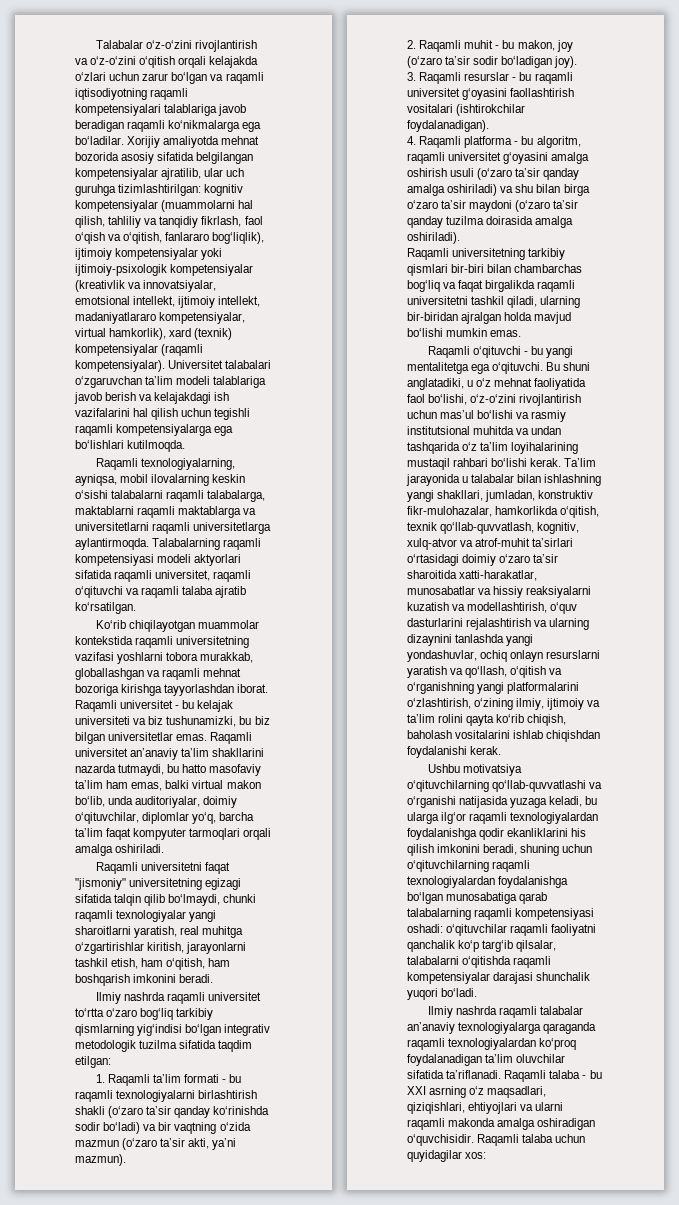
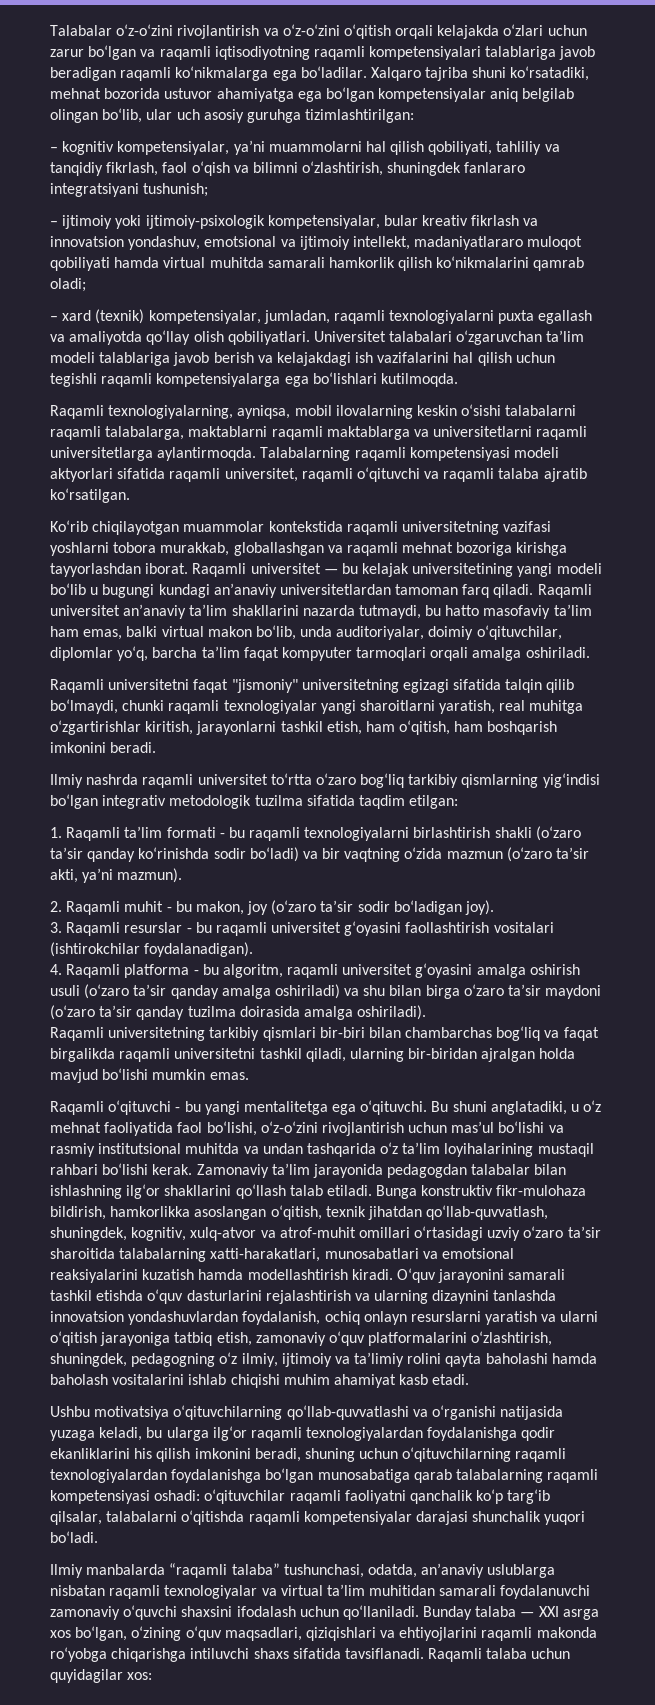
[127,136,260,148] [75,152,254,164] [75,168,202,180] Xorijiy amaliyotda mehnat bozorida asosiy sifatida belgilangan kompetensiyalar ajratilib, -> [370,66,590,81] [50,87,575,102] [50,108,143,123] Xalqaro tajriba shuni ko‘rsatadiki, mehnat bozorida ustuvor ahamiyatga ega bo‘lgan kompetensiyalar aniq belgilab olingan bo‘lib,
(245, 172) none -> [203,109,244,123] asosiy
[204,184,244,196] [75,200,254,212] [75,216,105,228] kognitiv kompetensiyalar (muammolarni hal qilish, -> [50,140,493,155] // – kognitiv kompetensiyalar, ya’ni muammolarni hal qilish qobiliyati,
[123,232,265,244] [75,248,223,260] [75,264,254,276] [75,280,217,292] [75,296,261,308] [75,312,246,324] [75,328,233,340] [75,344,204,356] [75,360,165,372] o‘qitish, fanlararo bog‘liqlik), ijtimoiy kompetensiyalar yoki ijtimoiy-psixologik kompetensiyalar (kreativlik va innovatsiyalar, emotsional intellekt, ijtimoiy intellekt, madaniyatlararo kompetensiyalar, virtual hamkorlik), xard (texnik) kompetensiyalar (raqamli kompetensiyalar). -> [252,161,526,176] [50,183,209,197] [50,215,539,229] [50,236,583,250] [50,256,585,271] [50,278,86,292] [50,309,593,324] [50,330,310,345] bilimni o‘zlashtirish, shuningdek fanlararo integratsiyani tushunish; // – ijtimoiy yoki ijtimoiy-psixologik kompetensiyalar, bular kreativ fikrlash va innovatsion yondashuv, emotsional va ijtimoiy intellekt, madaniyatlararo muloqot qobiliyati hamda virtual muhitda samarali hamkorlik qilish ko‘nikmalarini qamrab oladi; // – xard (texnik) kompetensiyalar, jumladan, raqamli texnologiyalarni puxta egallash va amaliyotda qo‘llay olish qobiliyatlari.
[175,705,180,709] - -> [323,569,338,574] —
[75,716,270,727] [75,732,208,744] universiteti va biz tushunamizki, bu biz bilgan universitetlar emas. -> [412,563,602,577] [50,583,534,598] universitetining yangi modeli bo‘lib u bugungi kundagi an’anaviy universitetlardan tamoman farq qiladi.
[564,458,597,467] [406,474,602,486] [407,490,594,502] [407,506,600,518] [407,522,580,534] [407,538,574,550] [407,554,559,566] [407,570,538,581] [407,586,592,598] [407,602,548,613] Ta’lim jarayonida u talabalar bilan ishlashning yangi shakllari, jumladan, konstruktiv fikr-mulohazalar, hamkorlikda o‘qitish, texnik qo‘llab-quvvatlash, kognitiv, xulq-atvor va atrof-muhit ta’sirlari o‘rtasidagi doimiy o‘zaro ta’sir sharoitida xatti-harakatlar, munosabatlar va hissiy reaksiyalarni kuzatish va modellashtirish, -> [196,1163,567,1178] [50,1184,587,1199] [50,1205,549,1220] [50,1226,601,1241] [50,1248,514,1262] [50,1268,566,1283] [50,1290,144,1301] Zamonaviy ta’lim jarayonida pedagogdan talabalar bilan ishlashning ilg‘or shakllarini qo‘llash talab etiladi. Bunga konstruktiv fikr-mulohaza bildirish, hamkorlikka asoslangan o‘qitish, texnik jihatdan qo‘llab-quvvatlash, shuningdek, kognitiv, xulq-atvor va atrof-muhit omillari o‘rtasidagi uzviy o‘zaro ta’sir sharoitida talabalarning xatti-harakatlari, munosabatlari va emotsional reaksiyalarini kuzatish hamda modellashtirish kiradi. O‘quv jarayonini samarali tashkil etishda
[506,634,534,646] [407,650,477,662] yangi yondashuvlar, -> [50,1311,321,1325] innovatsion yondashuvlardan foydalanish,
[465,666,563,678] [407,682,580,694] [407,698,514,710] qo‘llash, o‘qitish va o‘rganishning yangi platformalarini o‘zlashtirish, o‘zining -> [560,1311,599,1322] [50,1331,553,1346] [50,1352,238,1367] ularni o‘qitish jarayoniga tatbiq etish, zamonaviy o‘quv platformalarini o‘zlashtirish, shuningdek, pedagogning o‘z
[407,714,435,723] ta’lim -> [354,1352,405,1367] ta’limiy
[496,714,567,726] ko‘rib chiqish, -> [485,1353,597,1364] baholashi hamda
[546,730,601,742] [407,746,502,758] chiqishdan foydalanishi kerak. -> [230,1374,470,1388] chiqishi muhim ahamiyat kasb etadi.
[455,1006,584,1018] [407,1022,597,1034] [407,1038,577,1050] [407,1054,566,1066] [407,1070,602,1082] [407,1086,547,1098] [407,1102,564,1114] [407,1118,596,1130] [407,1134,474,1146] nashrda raqamli talabalar an’anaviy texnologiyalarga qaraganda raqamli texnologiyalardan ko‘proq foydalanadigan ta’lim oluvchilar sifatida ta’riflanadi. Raqamli talaba - bu XXI asrning o‘z maqsadlari, qiziqishlari, ehtiyojlari va ularni raqamli makonda amalga oshiradigan o‘quvchisidir. -> [86,1563,556,1578] [50,1584,591,1599] [50,1605,599,1620] [50,1626,597,1641] [50,1647,424,1662] manbalarda “raqamli talaba” tushunchasi, odatda, an’anaviy uslublarga nisbatan raqamli texnologiyalar va virtual ta’lim muhitidan samarali foydalanuvchi zamonaviy o‘quvchi shaxsini ifodalash uchun qo‘llaniladi. Bunday talaba — XXI asrga xos bo‘lgan, o‘zining o‘quv maqsadlari, qiziqishlari va ehtiyojlarini raqamli makonda ro‘yobga chiqarishga intiluvchi shaxs sifatida tavsiflanadi.

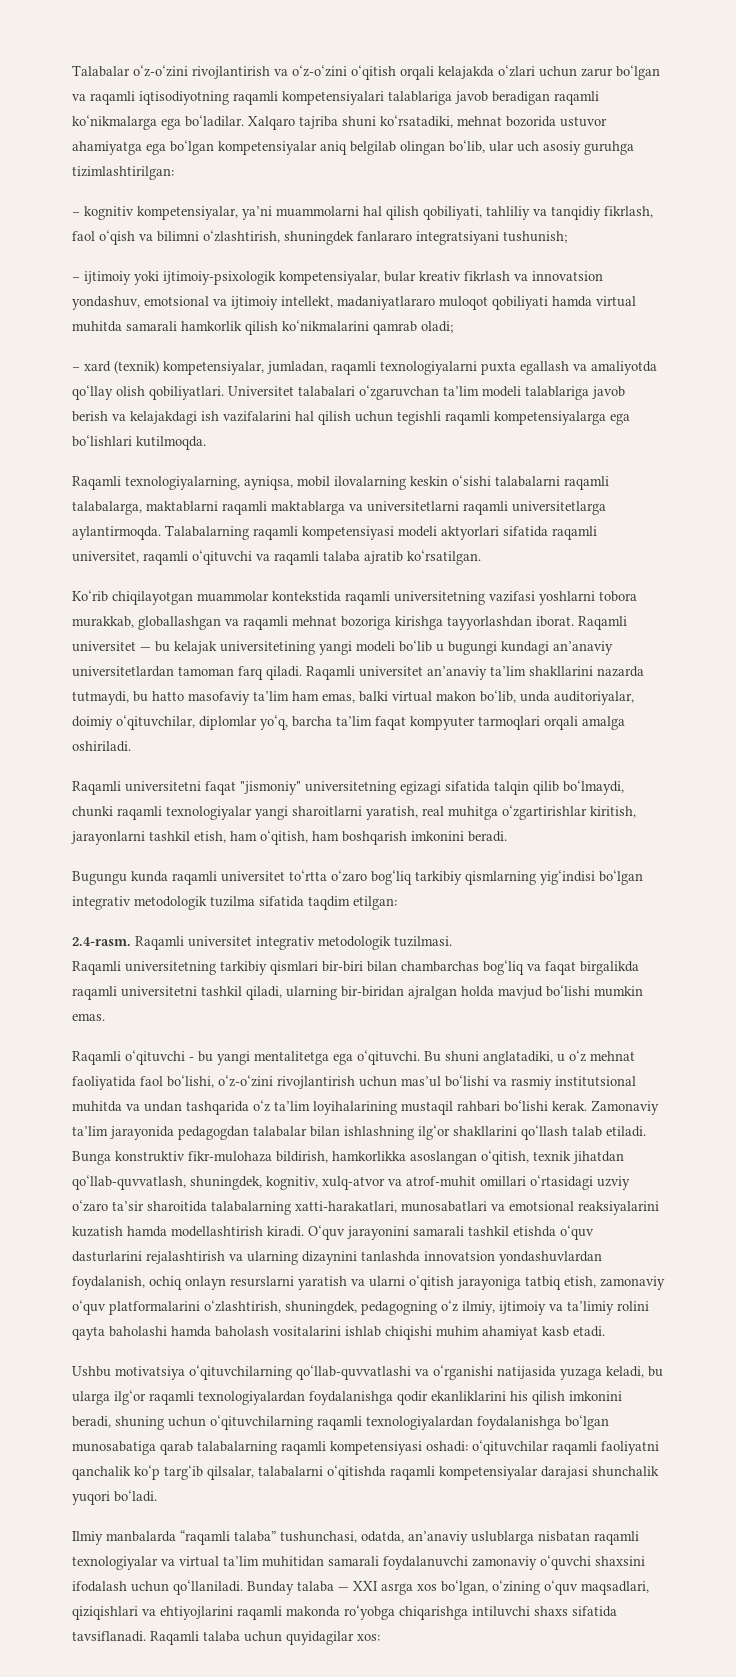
[50,774,139,788] Ilmiy nashrda -> [72,871,168,885] Bugungu kunda
[50,826,581,841] [50,847,590,862] [50,868,183,883] [50,900,495,915] [50,921,554,936] [50,942,254,957] [50,963,580,978] [50,984,602,999] [50,1005,427,1020] 1. Raqamli ta’lim formati - bu raqamli texnologiyalarni birlashtirish shakli (o‘zaro ta’sir qanday ko‘rinishda sodir bo‘ladi) va bir vaqtning o‘zida mazmun (o‘zaro ta’sir akti, ya’ni mazmun). // 2. Raqamli muhit - bu makon, joy (o‘zaro ta’sir sodir bo‘ladigan joy). // 3. Raqamli resurslar - bu raqamli universitet g‘oyasini faollashtirish vositalari (ishtirokchilar foydalanadigan). // 4. Raqamli platforma - bu algoritm, raqamli universitet g‘oyasini amalga oshirish usuli (o‘zaro ta’sir qanday amalga oshiriladi) va shu bilan birga o‘zaro ta’sir maydoni (o‘zaro ta’sir qanday tuzilma doirasida amalga oshiriladi). -> [72,936,452,950] 2.4-rasm. Raqamli universitet integrativ metodologik tuzilmasi.

